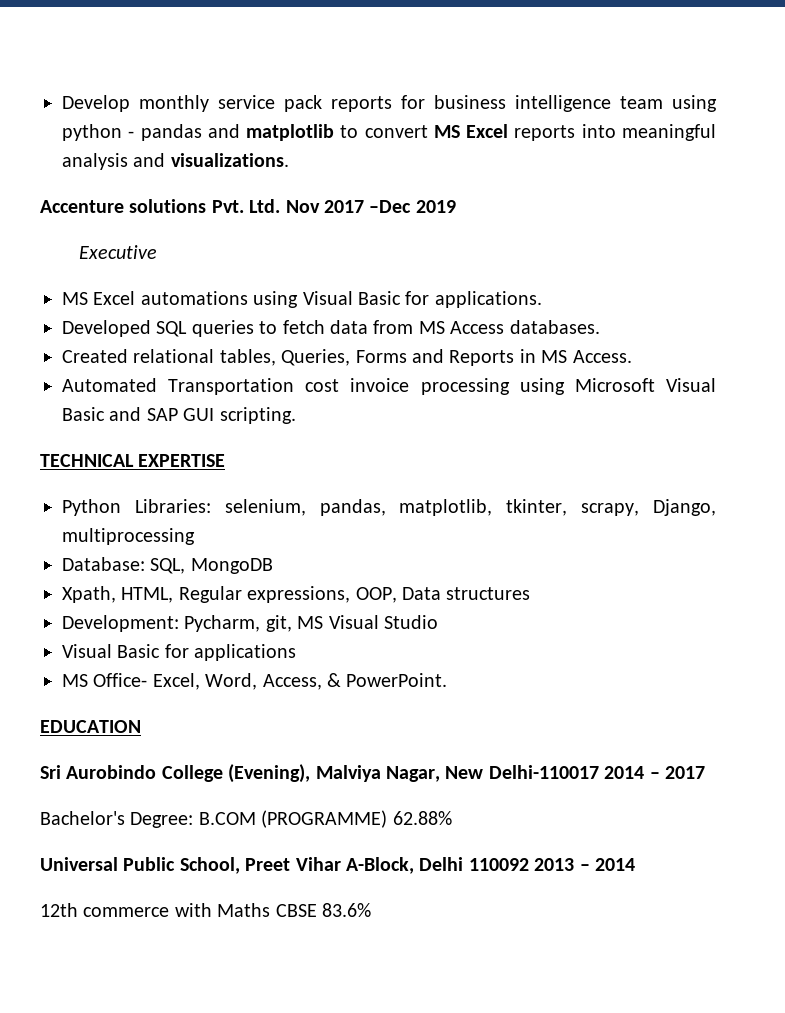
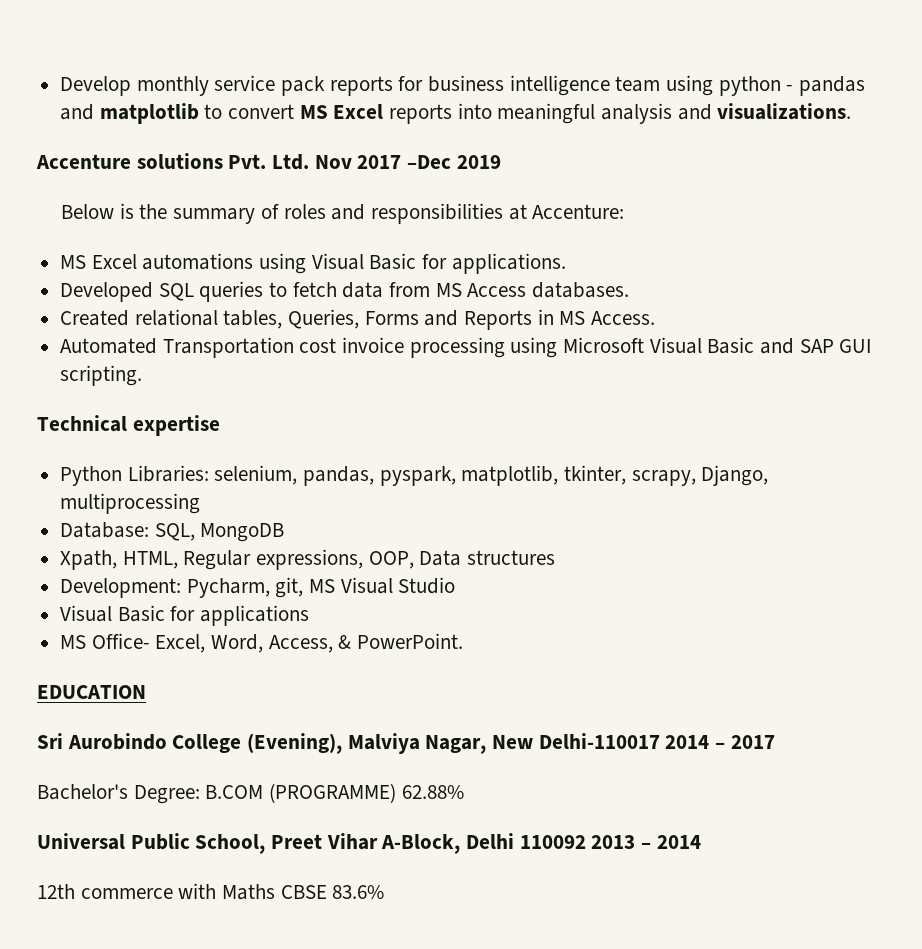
[78,245,157,259] Executive -> [61,203,625,224] Below is the summary of roles and responsibilities at Accenture:
[40,454,226,467] TECHNICAL EXPERTISE -> [37,415,220,436] Technical expertise
(386, 507) none -> [379,466,456,486] pyspark,

